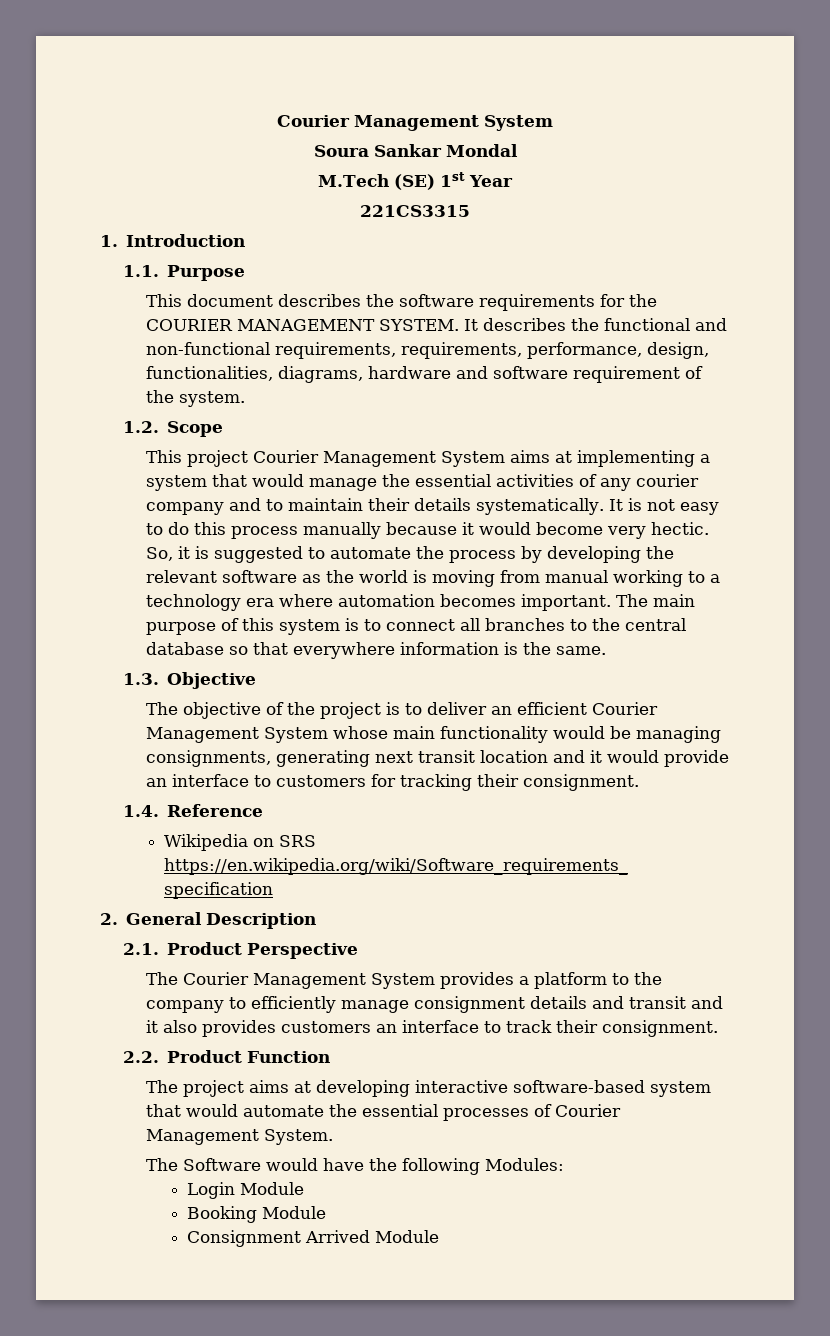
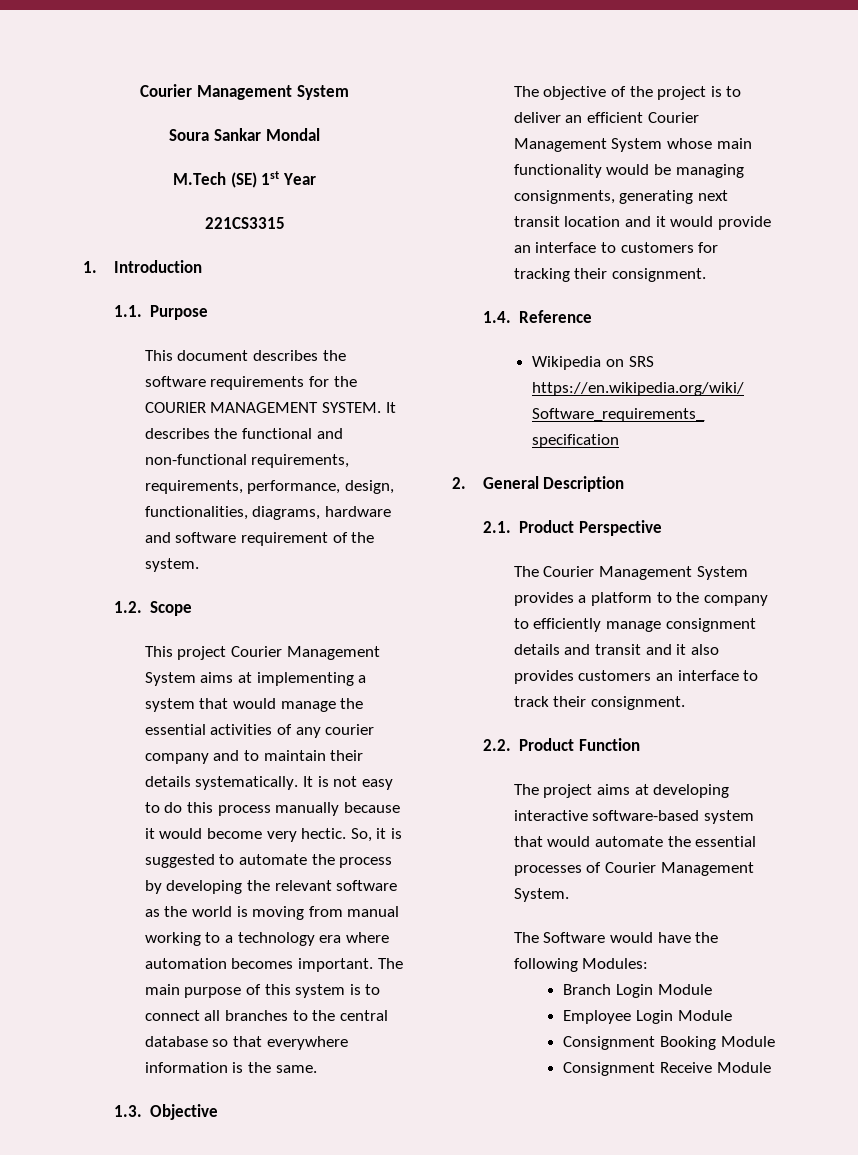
[186,1182,304,1199] Login Module // -> [563,984,712,998] [563,1010,732,1024] [563,1036,656,1050] Branch Login Module // Employee Login Module // Consignment
[304,1230,370,1243] Arrived -> [659,1062,712,1073] Receive

